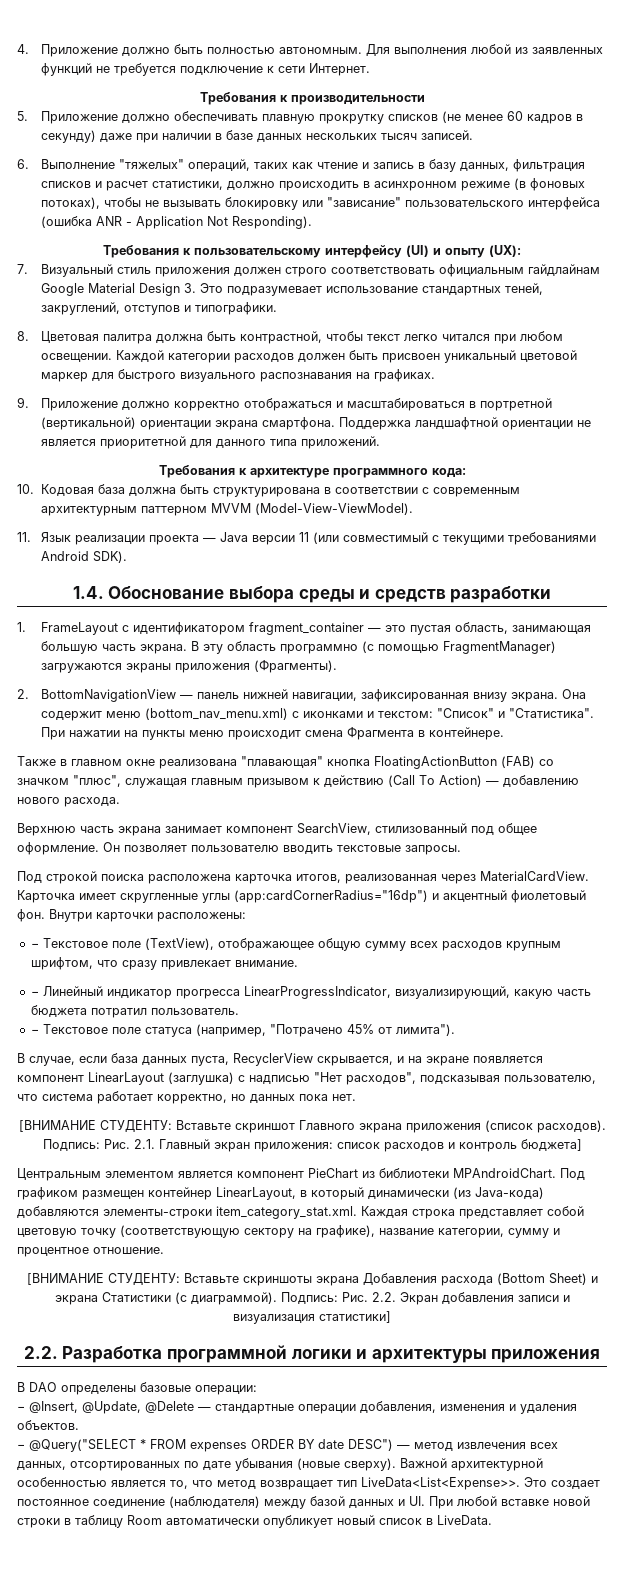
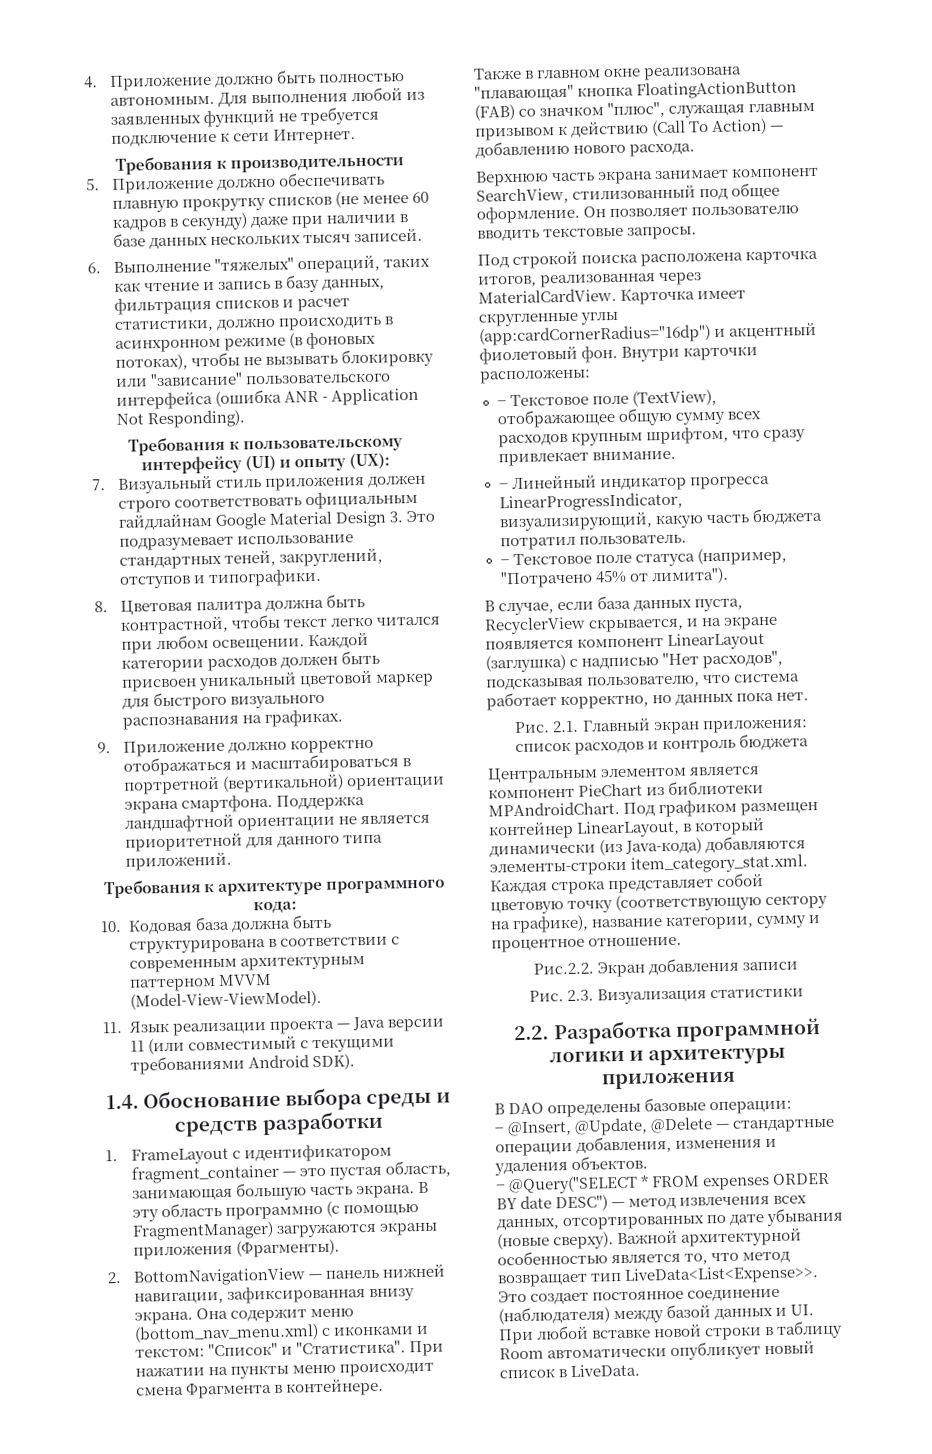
[18,1120,606,1133] [42,1139,100,1151] [ВНИМАНИЕ СТУДЕНТУ: Вставьте скриншот Главного экрана приложения (список расходов). Подпись: -> (810, 696) none
[520,1139,582,1151] бюджета] -> [739,733,810,751] бюджета
[26,1273,598,1286] [54,1292,396,1305] [ВНИМАНИЕ СТУДЕНТУ: Вставьте скриншоты экрана Добавления расхода (Bottom Sheet) и экрана Статистики (с диаграммой). Подпись: Рис. 2.2. -> [532,962,594,975] Рис.2.2.
[562,1295,570,1302] [233,1311,391,1324] и визуализация статистики] -> [528,987,805,1005] // Рис. 2.3. Визуализация статистики

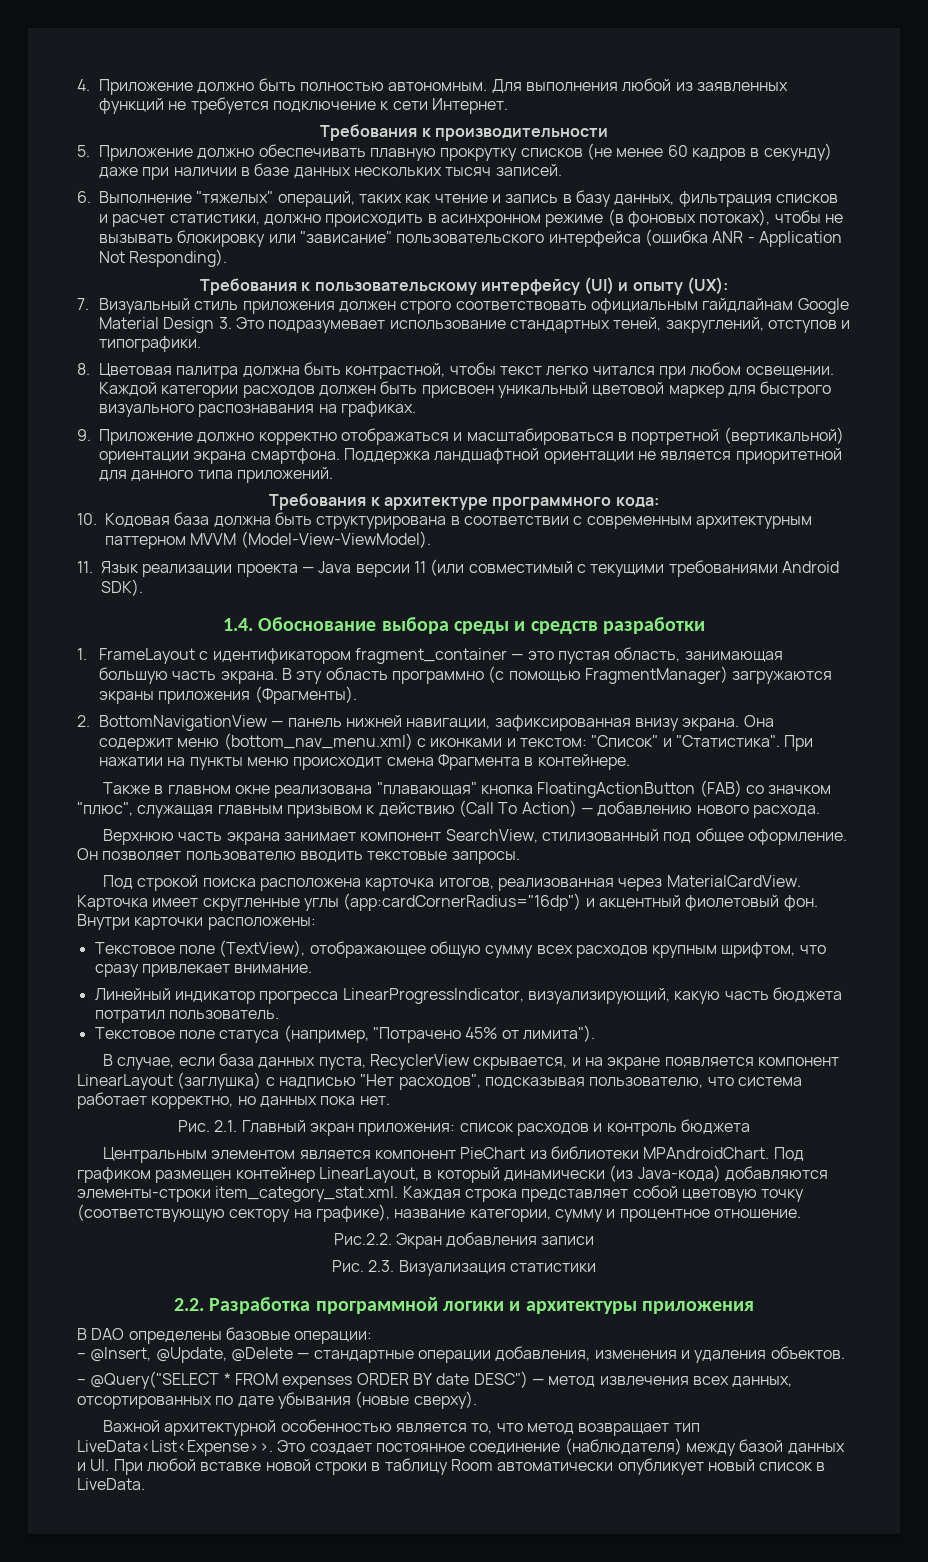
[496,400,507,407] − -> (316, 923) none
[498,483,509,490] − -> (313, 968) none
[499,559,510,566] − -> (279, 1015) none
(615, 1240) none -> (477, 1400) //

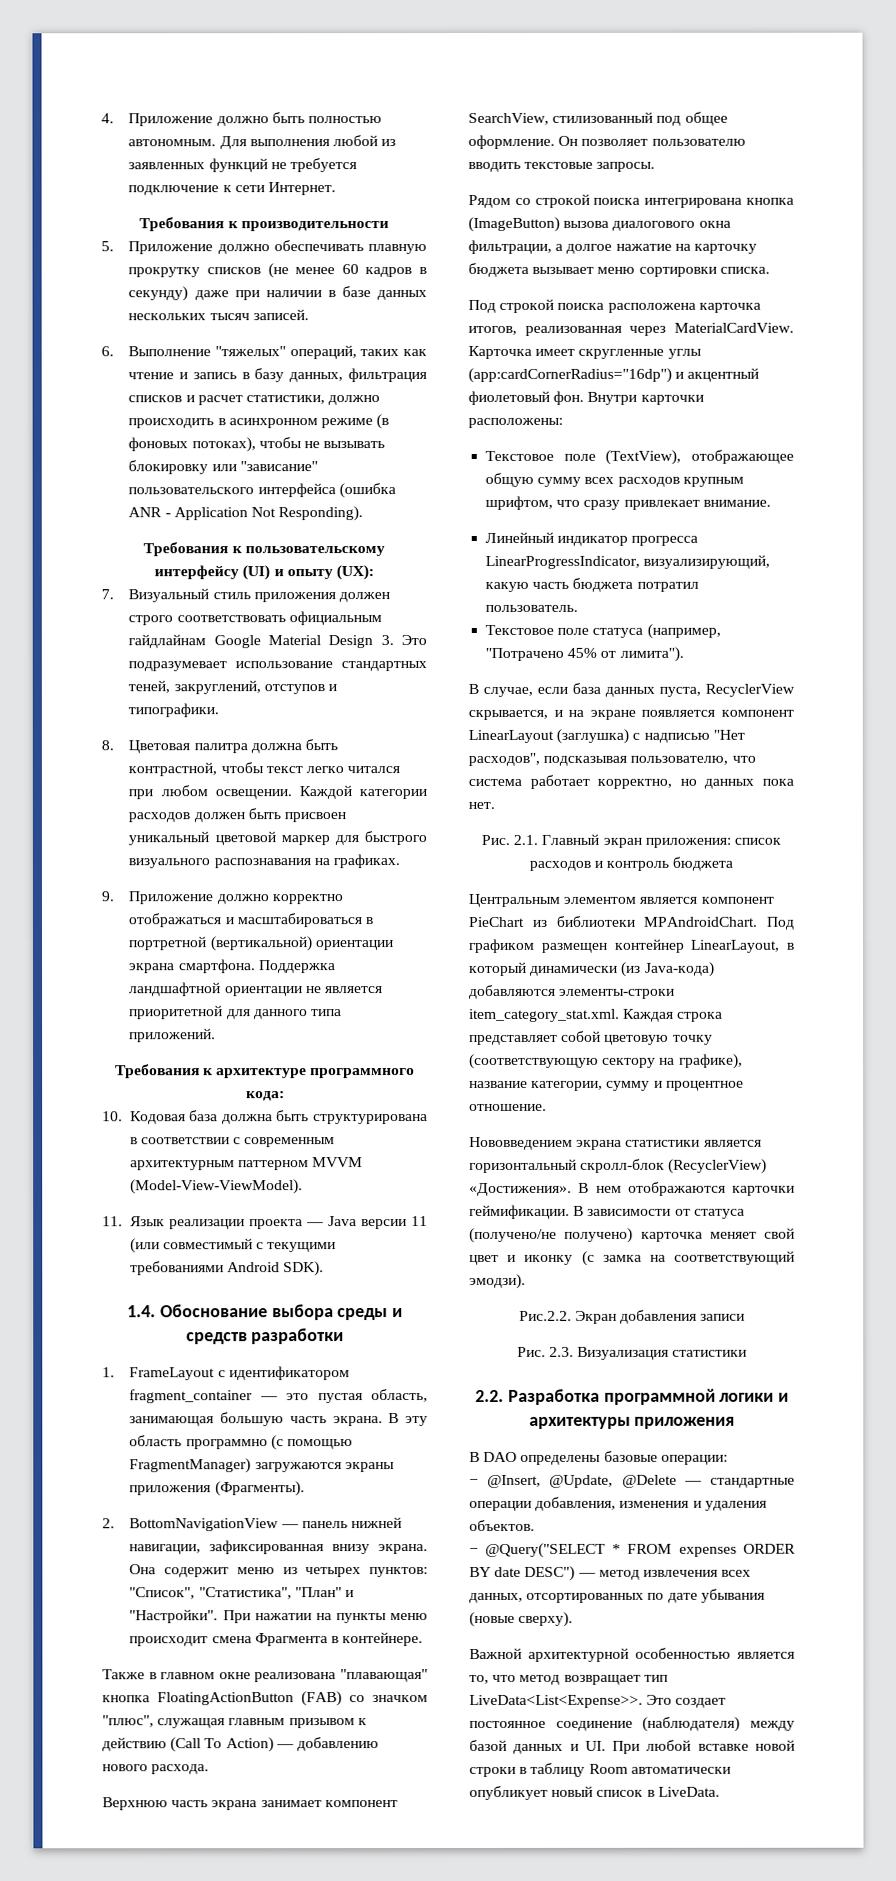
[223,733,780,750] (bottom_nav_menu.xml) с иконками и текстом: "Список" и "Статистика". -> [282,1567,428,1578] [129,1587,354,1600] [129,1609,219,1624] из четырех пунктов: "Список", "Статистика", "План" и "Настройки".
(520, 857) none -> [468,193,794,208] [468,216,731,232] [468,239,757,254] [468,262,770,277] // Рядом со строкой поиска интегрирована кнопка (ImageButton) вызова диалогового окна фильтрации, а долгое нажатие на карточку бюджета вызывает меню сортировки списка.
(801, 1213) none -> [469,1136,762,1150] [469,1158,768,1174] [469,1181,795,1196] [469,1204,745,1219] [469,1227,795,1243] [469,1250,795,1266] [469,1273,526,1289] // Нововведением экрана статистики является горизонтальный скролл-блок (RecyclerView) «Достижения». В нем отображаются карточки геймификации. В зависимости от статуса (получено/не получено) карточка меняет свой цвет и иконку (с замка на соответствующий эмодзи).

